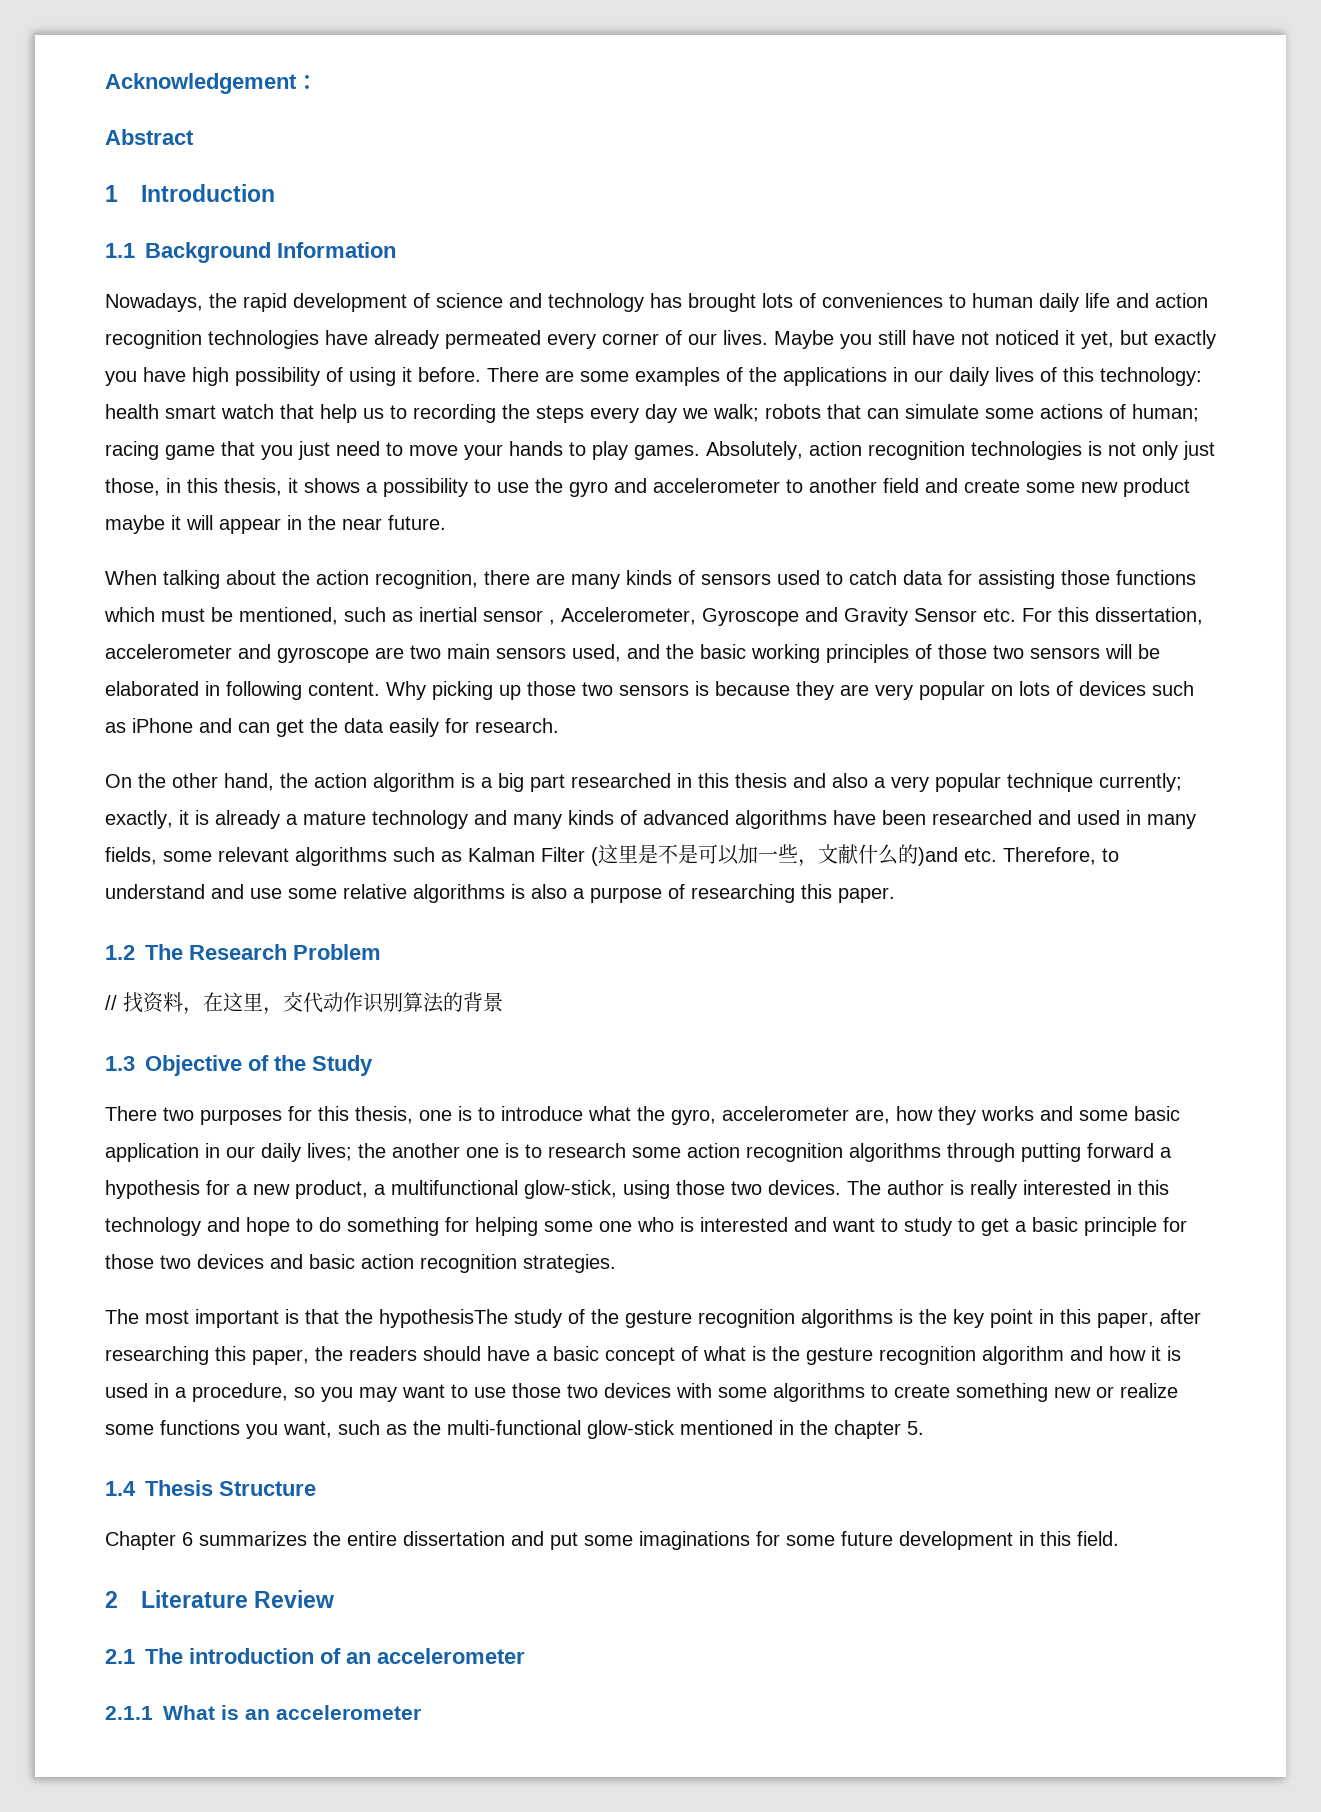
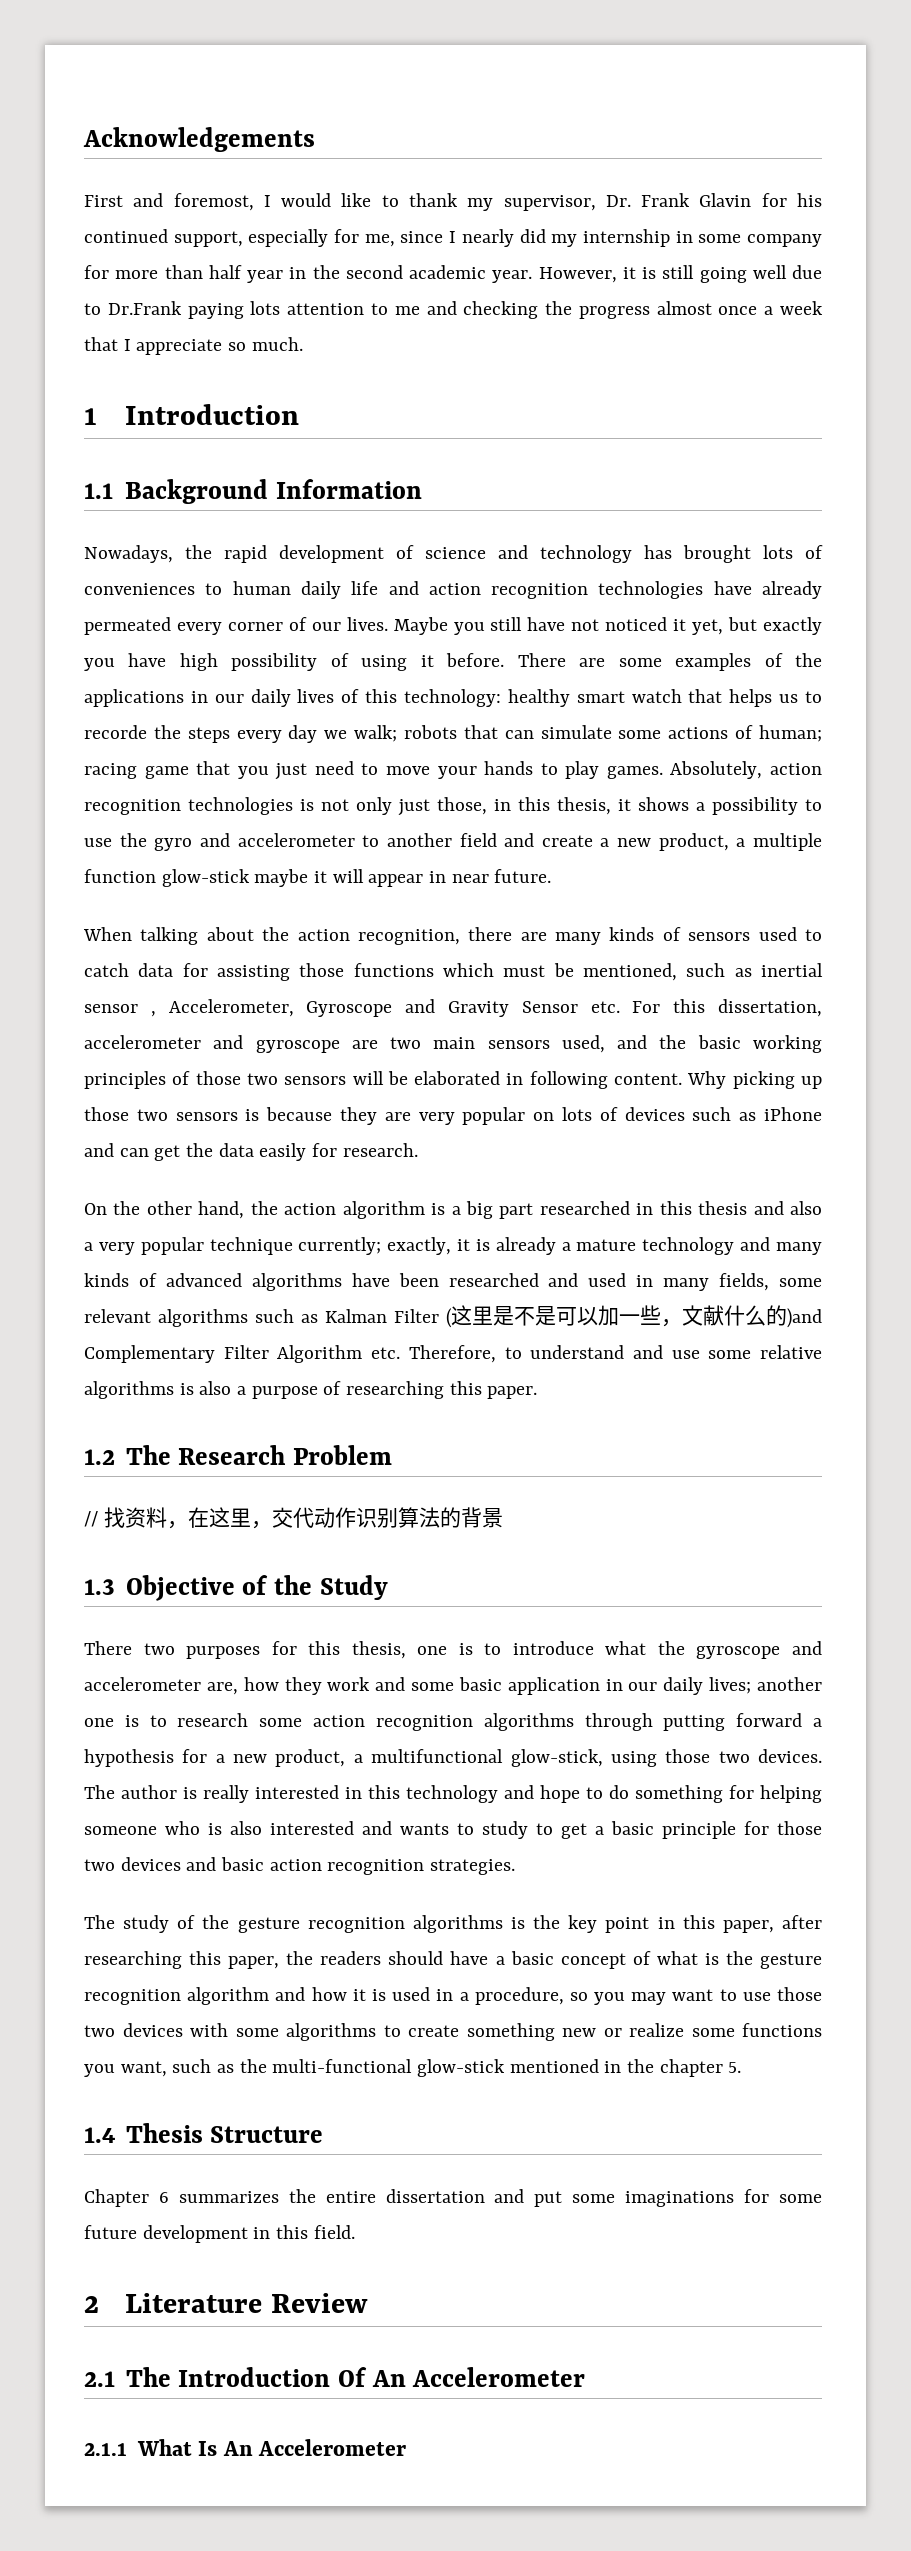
[105,73,318,94] [105,129,194,145] Acknowledgement： // Abstract -> [83,127,315,152] [84,193,823,211] [84,229,822,247] [84,265,822,283] [84,301,824,319] [84,337,303,355] Acknowledgements // First and foremost, I would like to thank my supervisor, Dr. Frank Glavin for his continued support, especially for me, since I nearly did my internship in some company for more than half year in the second academic year. However, it is still going well due to Dr.Frank paying lots attention to me and checking the progress almost once a week that I appreciate so much.
[105,404,159,419] health -> [507,689,570,707] healthy
[320,404,357,423] help -> [729,689,773,707] helps
[413,404,496,423] recording -> [84,725,147,739] recorde
[1026,478,1190,497] some new product -> [600,833,822,851] [84,869,250,887] a new product, a multiple function glow-stick
[308,515,336,530] the -> (447, 877) none
(958, 856) none -> [84,1345,363,1363] Complementary Filter Algorithm
[671,1109,716,1125] gyro, -> [696,1641,823,1659] gyroscope and
[981,1106,1034,1121] works -> [327,1677,371,1691] work
[358,1143,386,1158] the -> (752, 1685) none
[544,1221,632,1232] some one -> [84,1826,157,1835] someone
(694, 1224) none -> [230,1821,262,1835] also
[832,1218,875,1232] want -> [400,1823,449,1835] wants
[145,1309,508,1328] most important is that the hypothesisThe -> (115, 1922) none
[189,1648,525,1664] introduction of an accelerometer -> [178,2367,586,2387] Introduction Of An Accelerometer
[221,1705,421,1720] is an accelerometer -> [198,2439,407,2456] Is An Accelerometer

